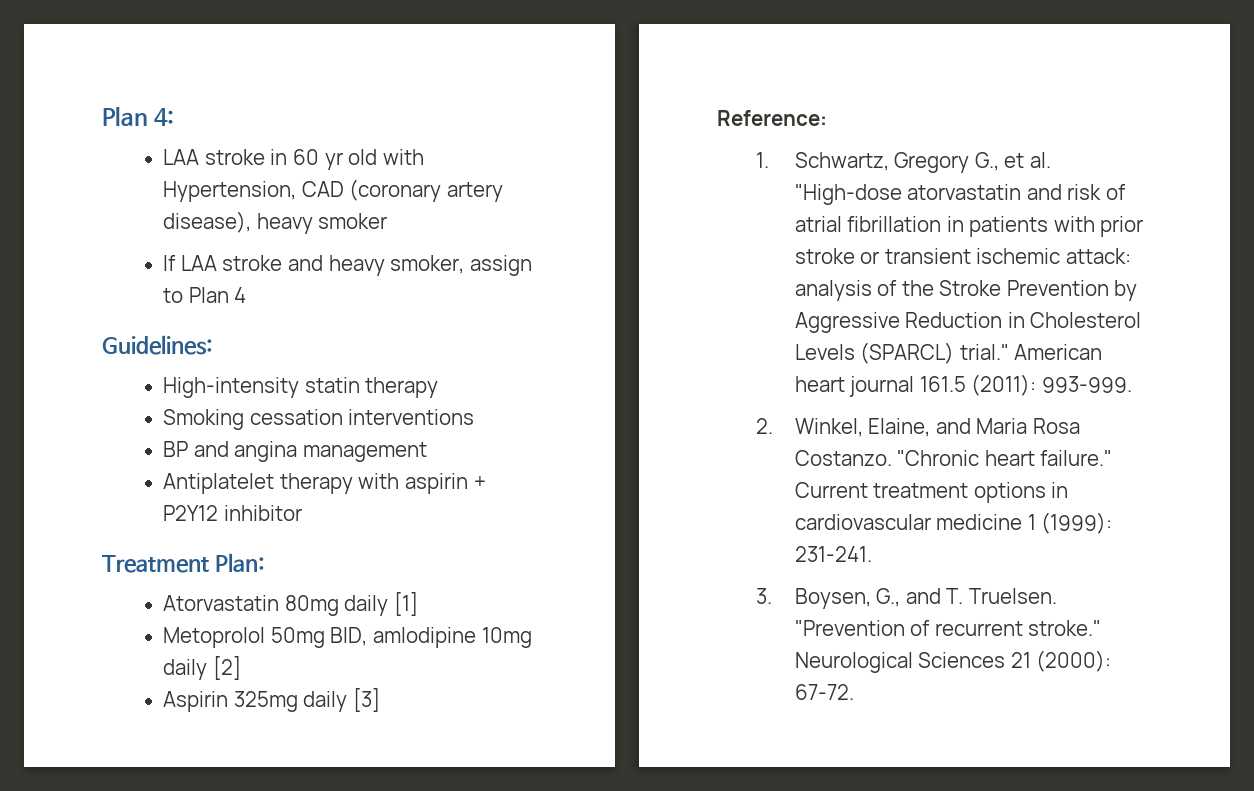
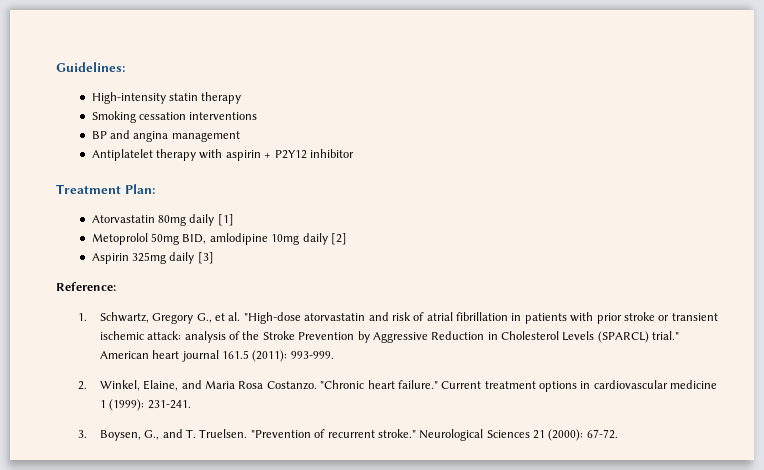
[102,106,175,126] [163,149,424,170] [163,179,503,202] [163,211,388,234] [163,255,532,276] [163,287,247,303] Plan 4: // LAA stroke in 60 yr old with Hypertension, CAD (coronary artery disease), heavy smoker // If LAA stroke and heavy smoker, assign to Plan 4 // -> (56, 67) none

